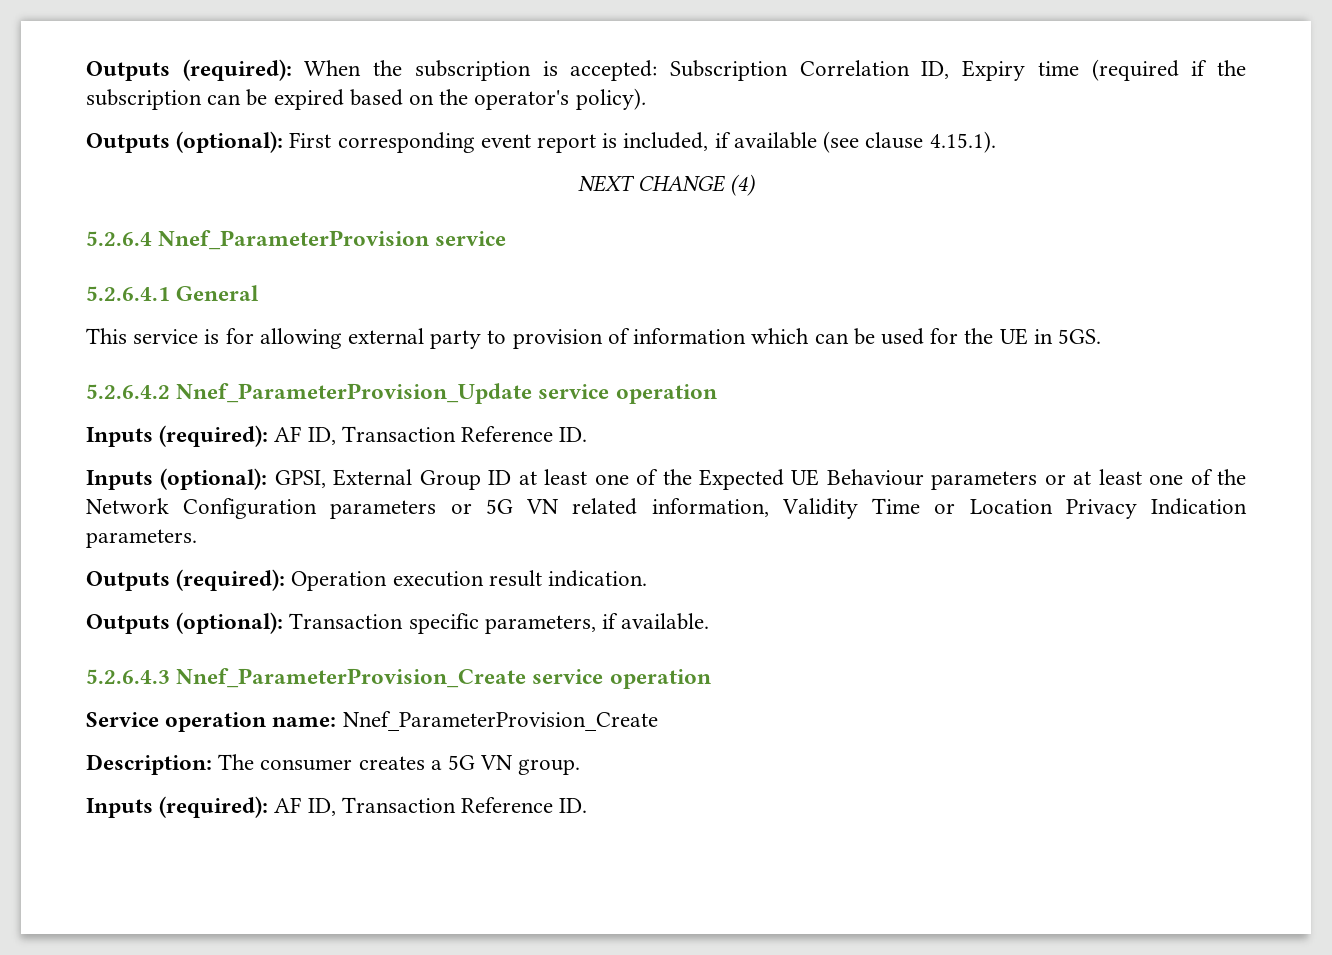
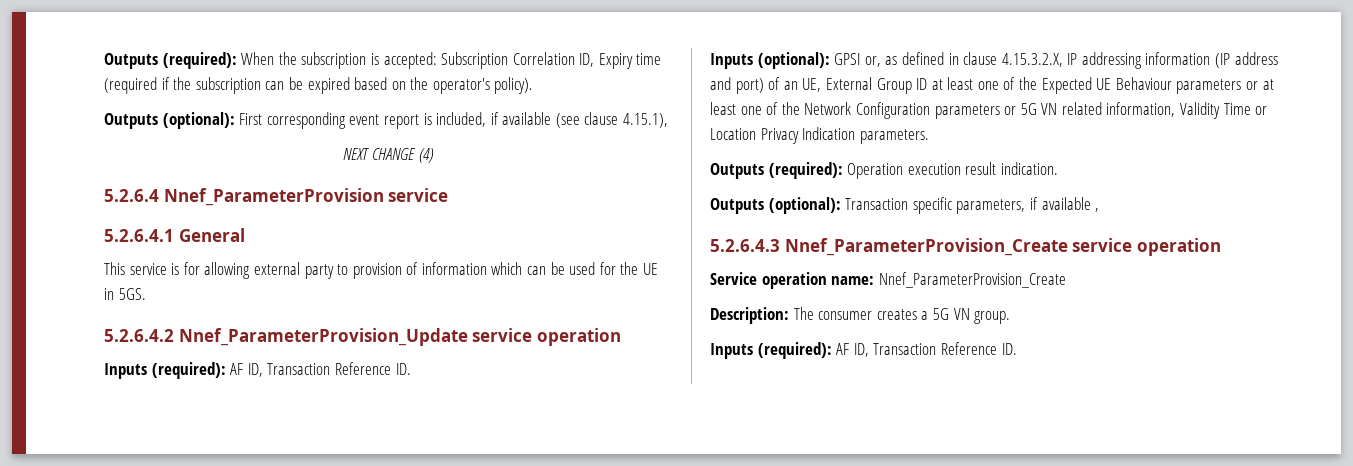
[929,131,996,153] 4.15.1). -> [623,113,669,128] 4.15.1),
[274,470,326,488] GPSI, -> [834,52,1278,69] [710,77,822,94] GPSI or, as defined in clause 4.15.3.2.X, IP addressing information (IP address and port) of an UE,
[621,613,710,630] available. -> [1041,197,1100,212] available ,

